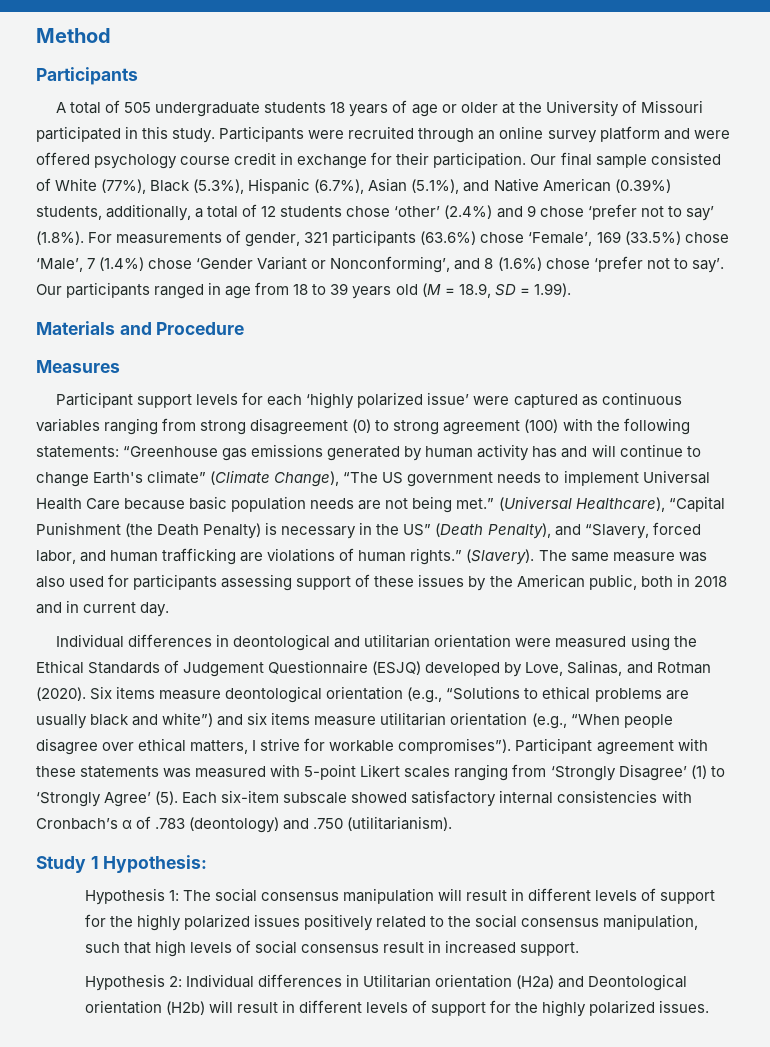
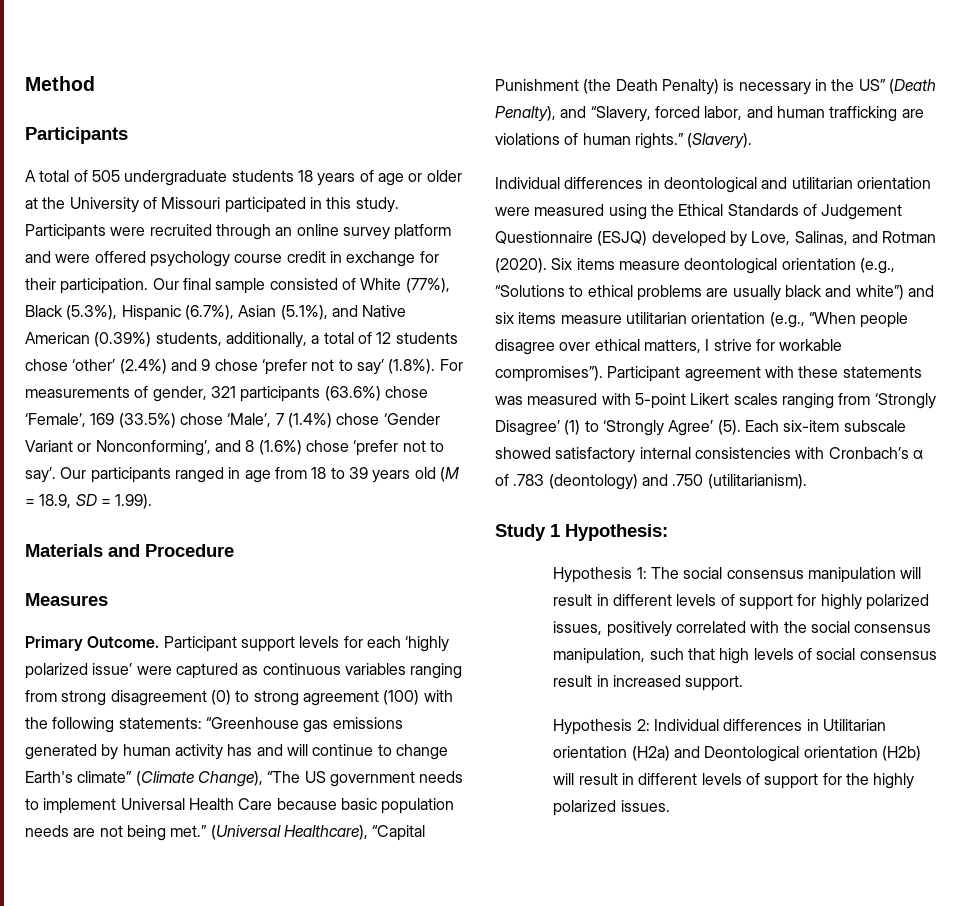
(120, 366) none -> [25,636,160,651] Primary Outcome.
[538,550,707,562] [36,574,727,591] [36,600,170,617] The same measure was also used for participants assessing support of these issues by the American public, both in 2018 and in current day. -> (753, 141) none
[109,914,445,931] the highly polarized issues positively related to -> [820,594,929,610] [553,621,780,637] highly polarized issues, positively correlated with

